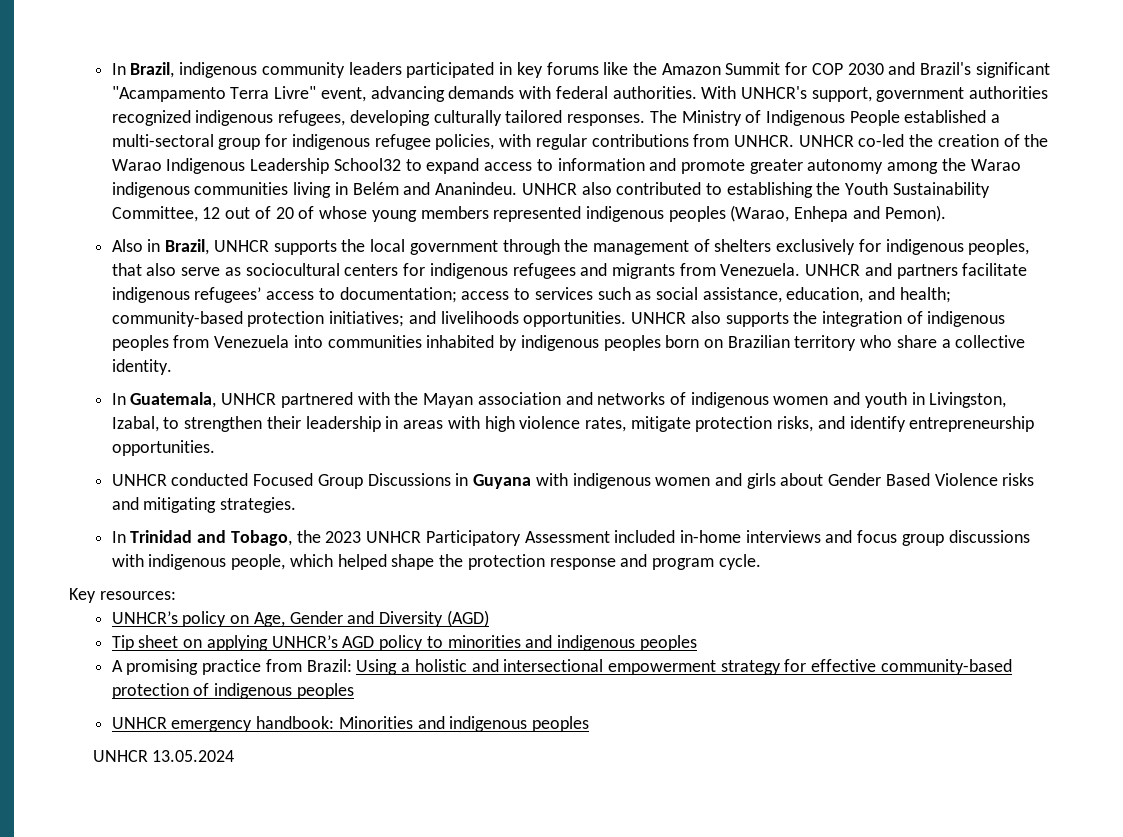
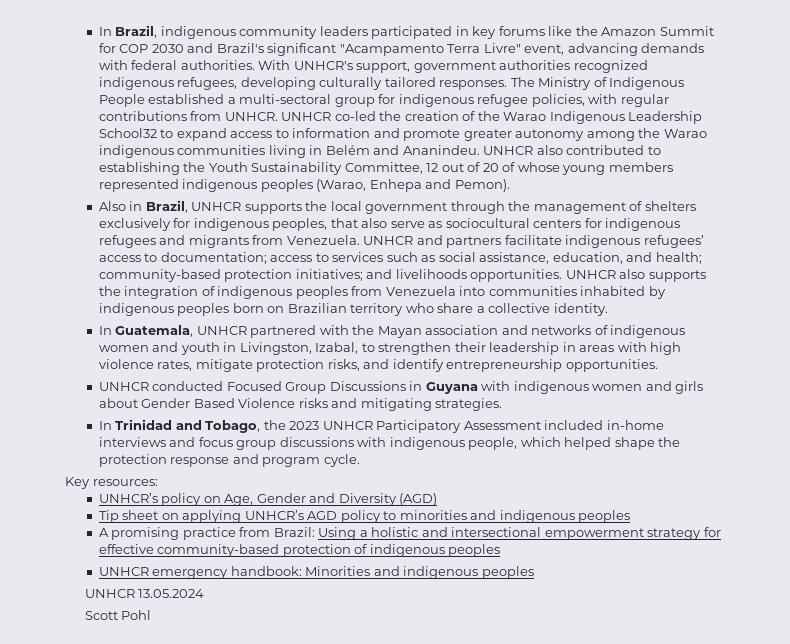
(235, 756) none -> [84,610,152,620] // Scott Pohl

